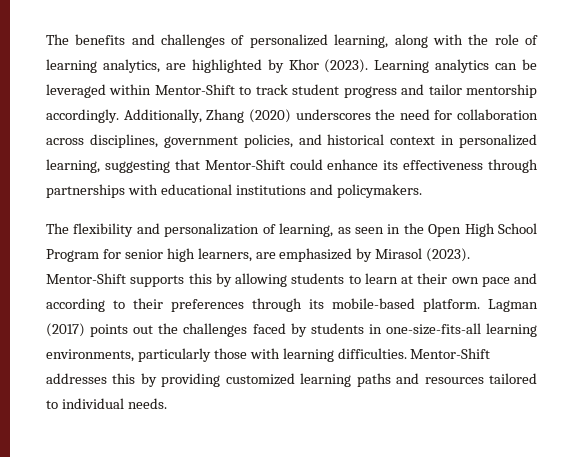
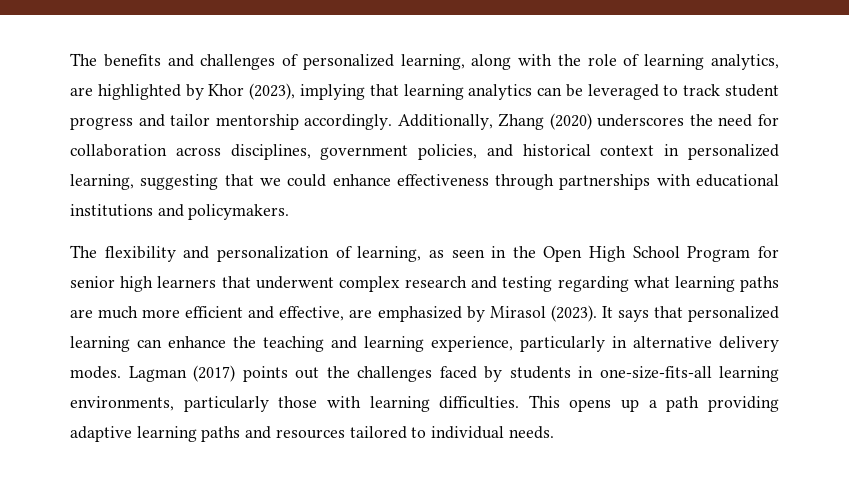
[324,59,430,73] (2023). Learning -> [249,83,464,100] (2023), implying that learning
[109,84,235,95] within Mentor-Shift -> (659, 92) none
[204,159,285,170] Mentor-Shift -> [259,178,281,186] we
[383,160,399,170] its -> (391, 180) none
[197,248,252,262] learners, -> [157,276,780,292] [70,306,345,321] learners that underwent complex research and testing regarding what learning paths are much more efficient and effective,
[46,273,537,287] [46,298,480,312] Mentor-Shift supports this by allowing students to learn at their own pace and according to their preferences through its mobile-based platform. -> [601,306,779,322] [70,336,779,352] [70,366,121,379] It says that personalized learning can enhance the teaching and learning experience, particularly in alternative delivery modes.
[410,348,491,359] [46,373,295,387] Mentor-Shift addresses this by providing customized -> [528,395,779,412] [70,426,132,442] This opens up a path providing adaptive

